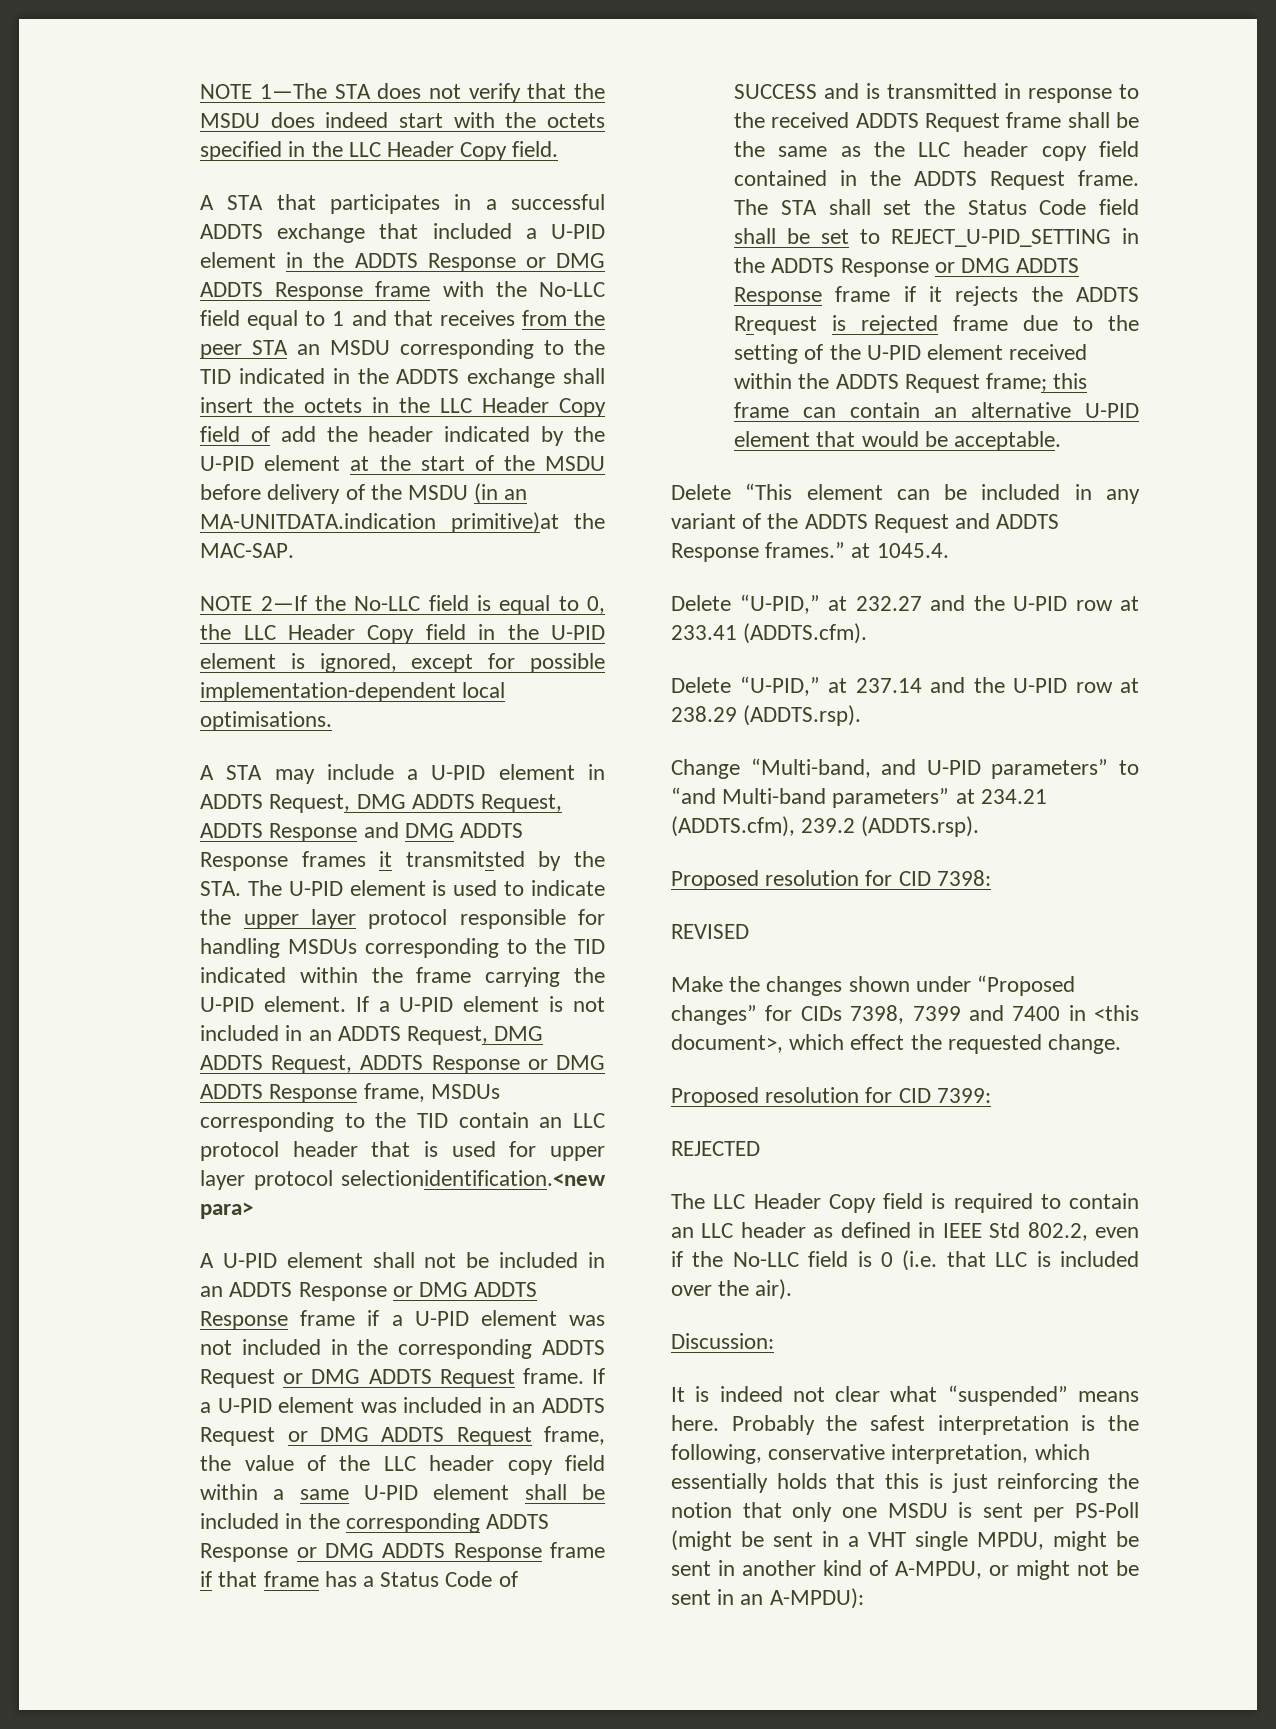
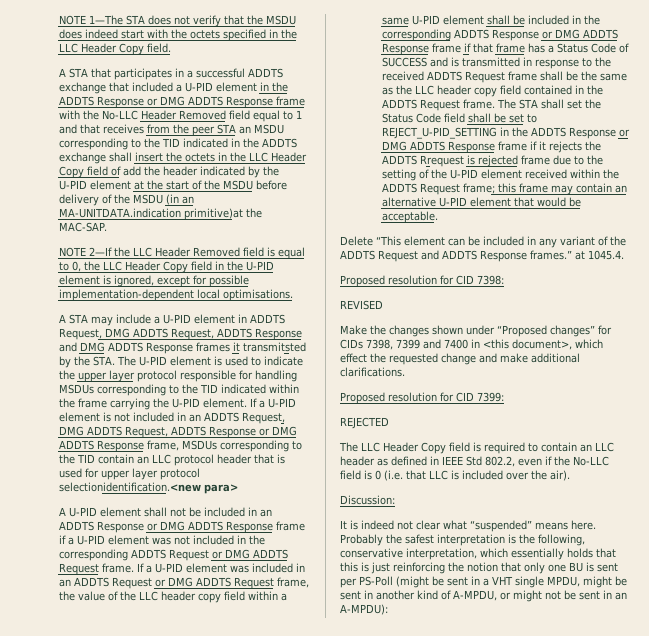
(605, 289) none -> [140,110,226,120] Header Removed
[354,596,421,611] No-LLC -> [132,247,240,257] LLC Header Removed
[803,407,837,418] can -> [550,185,573,195] may
[671,594,1139,614] [671,623,868,644] [671,676,1139,696] [671,705,862,726] [671,758,1139,779] [671,787,1047,808] [671,816,980,837] // Delete “U-PID,” at 232.27 and the U-PID row at 233.41 (ADDTS.cfm). // Delete “U-PID,” at 237.14 and the U-PID row at 238.29 (ADDTS.rsp). // Change “Multi-band, and U-PID parameters” to “and Multi-band parameters” at 234.21 (ADDTS.cfm), 239.2 (ADDTS.rsp). -> (624, 255) none
[1048,1034,1122,1054] change. -> [441,353,580,365] [340,367,405,377] change and make additional clarifications.
[887,1503,948,1518] MSDU -> [569,562,583,572] BU

